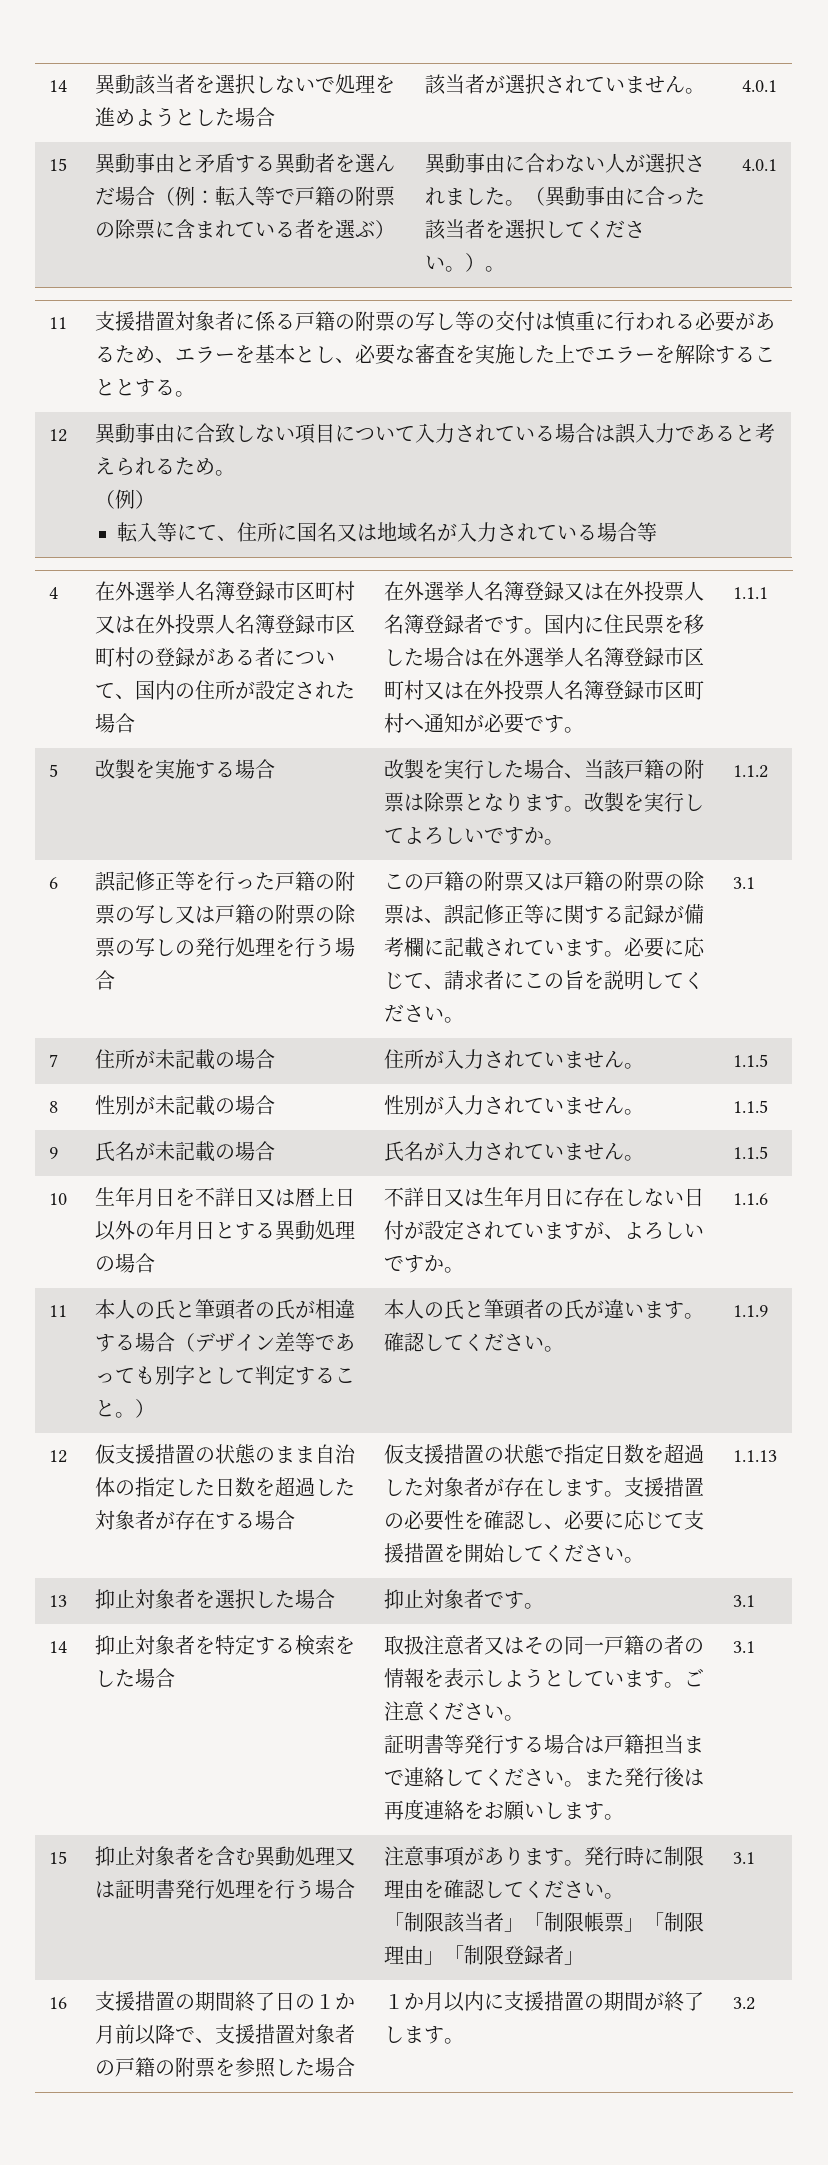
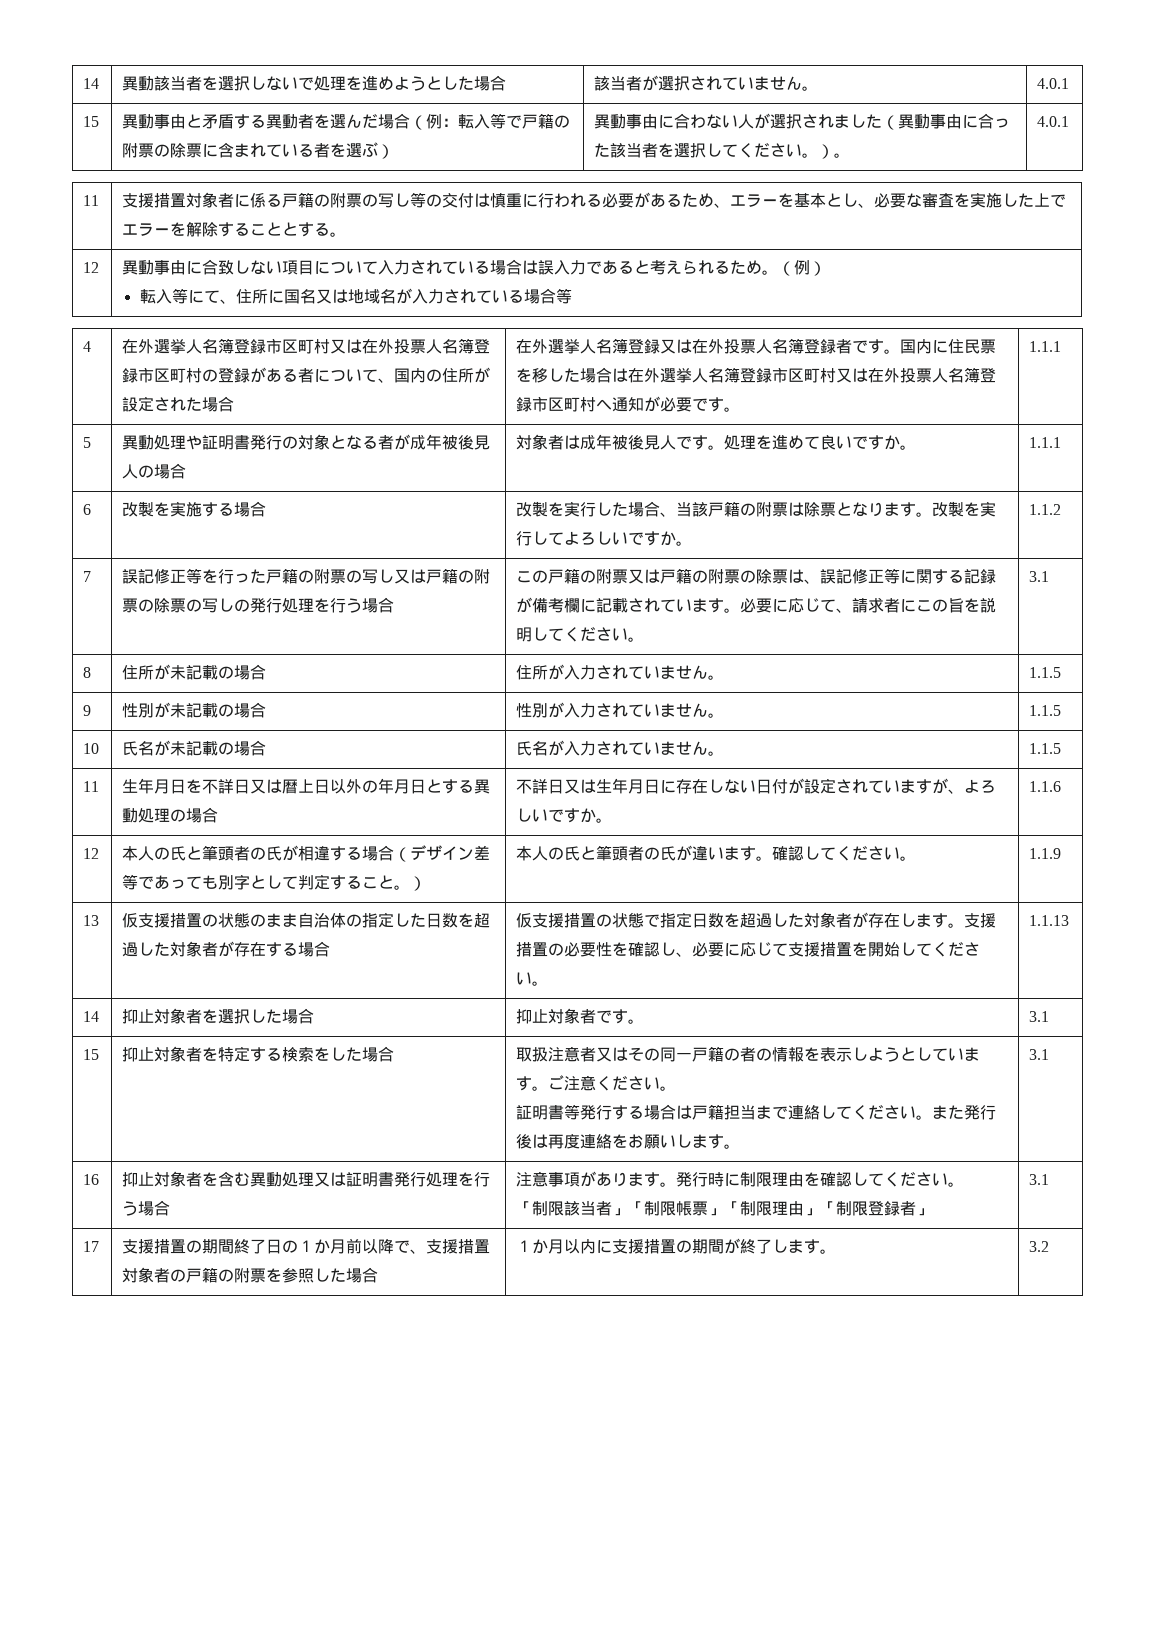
[504,200,525,206] 。 -> (883, 121) none
(235, 473) // -> (779, 272) none
(58, 770) none -> [122,434,491,450] [122,463,187,479] [516,434,917,450] [1029,437,1062,448] [83,504,92,515] | 異動処理や証明書発行の対象となる者が成年被後見人の場合 | 対象者は成年被後見人です。処理を進めて良いですか。 | 1.1.1 // 6
[48,877,58,889] 6 -> [83,571,92,582] 7
[48,1054,58,1067] 7 -> [83,667,92,678] 8
[48,1101,58,1113] 8 -> [83,705,92,716] 9
[48,1147,58,1159] 9 -> [83,743,100,754] 10
[48,1193,67,1205] 10 -> [83,781,100,792] 11
[48,1305,67,1317] 11 -> [83,848,100,859] 12
[48,1450,67,1463] 12 -> [83,915,100,926] 13
[48,1595,67,1607] 13 -> [83,1011,100,1022] 14
[48,1641,67,1653] 14 -> [83,1049,100,1060] 15
[48,1851,67,1864] 15 -> [83,1174,100,1185] 16
[48,1997,67,2009] 16 -> [83,1241,100,1252] 17

